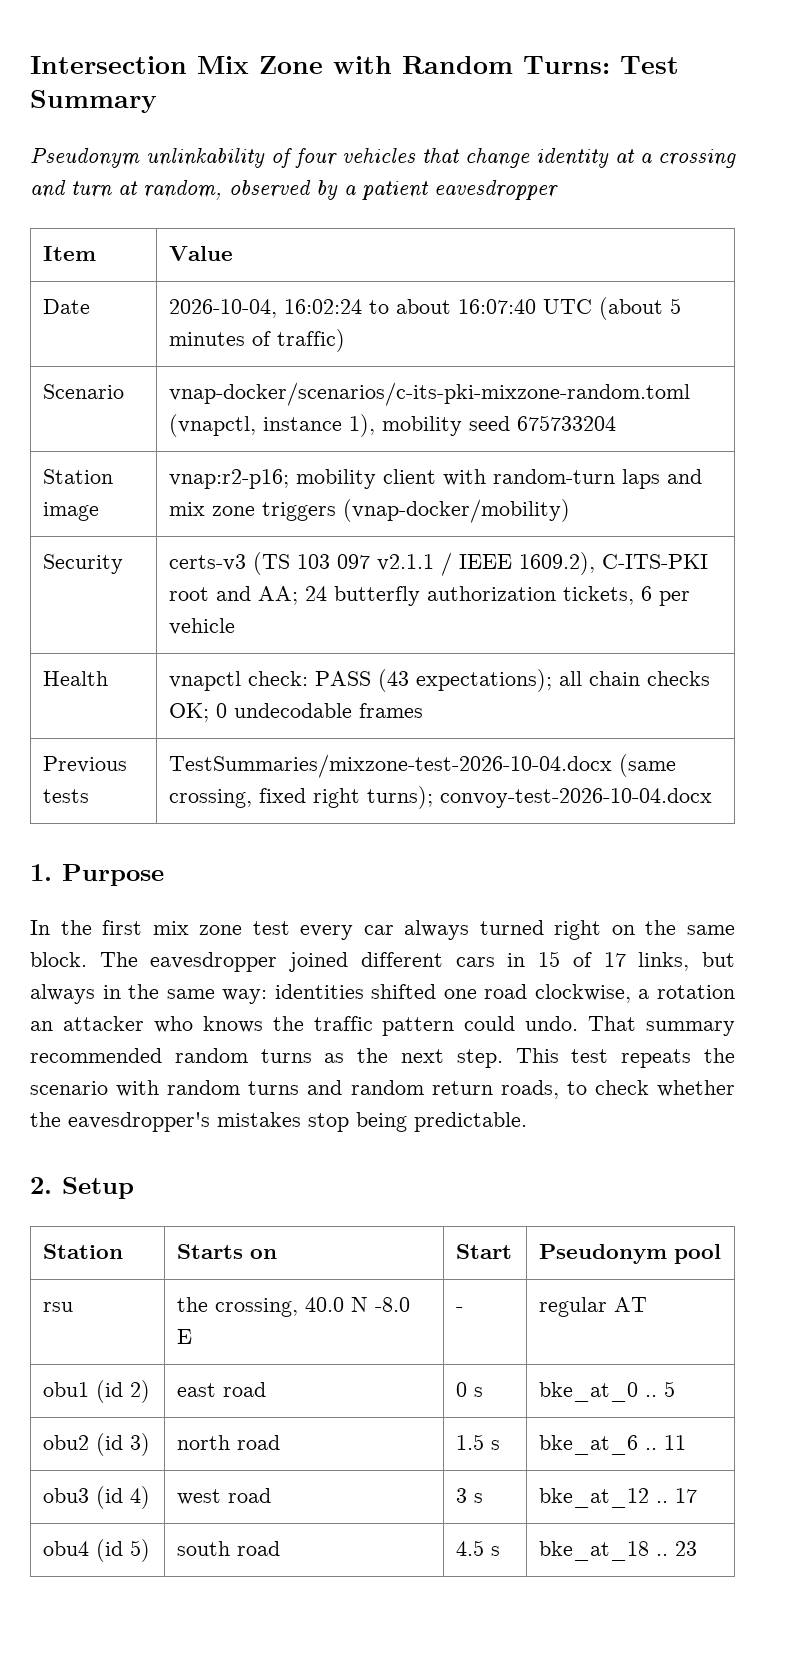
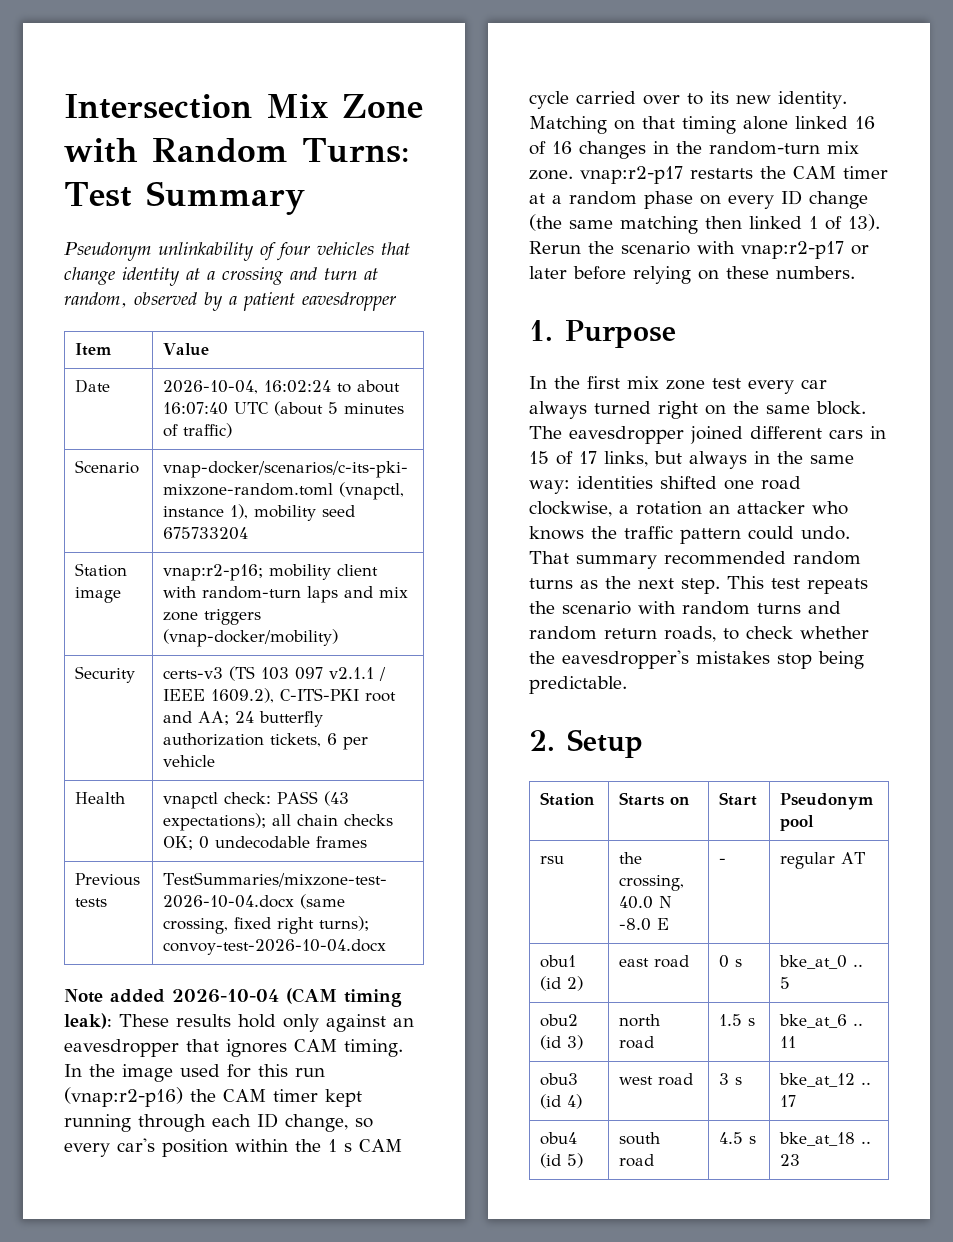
(713, 798) none -> [64,988,402,1007] [64,1013,414,1032] [64,1039,403,1057] [64,1064,325,1082] [64,1087,362,1107] [64,1113,373,1132] [64,1138,402,1157] [529,91,847,109] [529,116,875,134] [529,141,859,159] [529,166,888,184] [529,190,868,209] [529,214,880,234] [529,241,869,259] [529,266,855,284] // Note added 2026-10-04 (CAM timing leak): These results hold only against an eavesdropper that ignores CAM timing. In the image used for this run (vnap:r2-p16) the CAM timer kept running through each ID change, so every car's position within the 1 s CAM cycle carried over to its new identity. Matching on that timing alone linked 16 of 16 changes in the random-turn mix zone. vnap:r2-p17 restarts the CAM timer at a random phase on every ID change (the same matching then linked 1 of 13). Rerun the scenario with vnap:r2-p17 or later before relying on these numbers.

